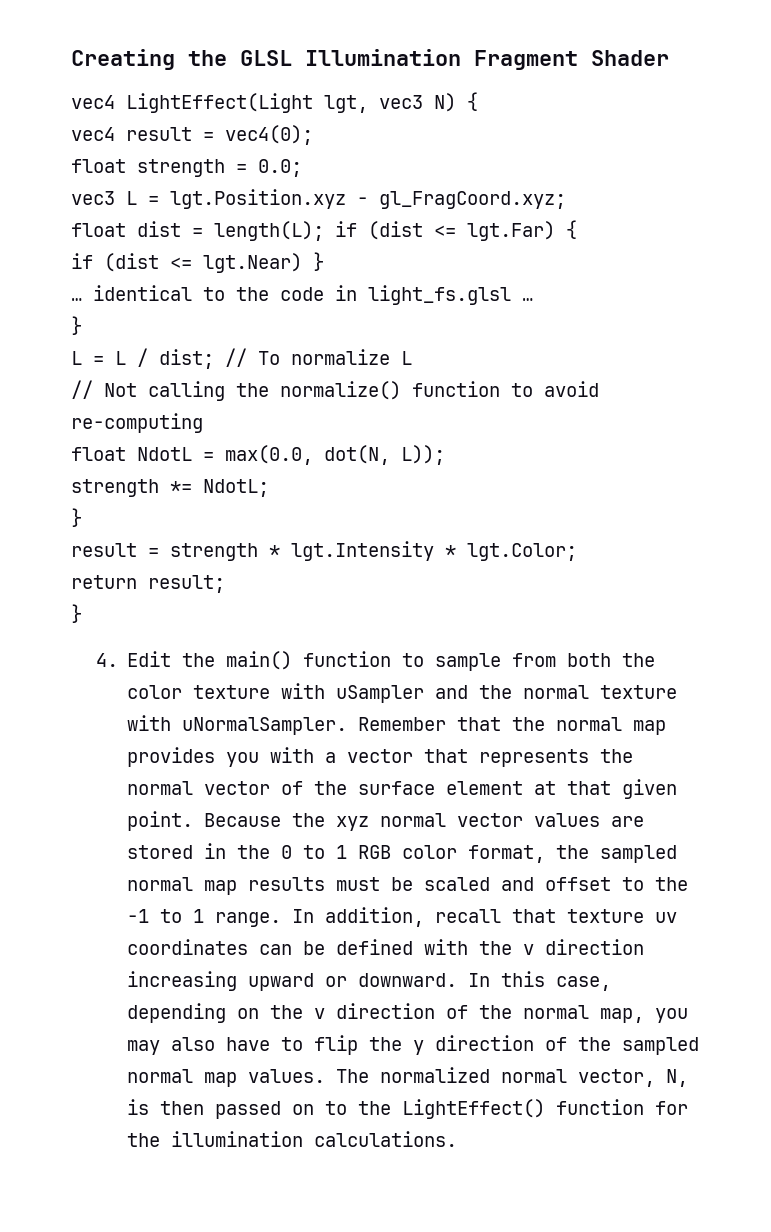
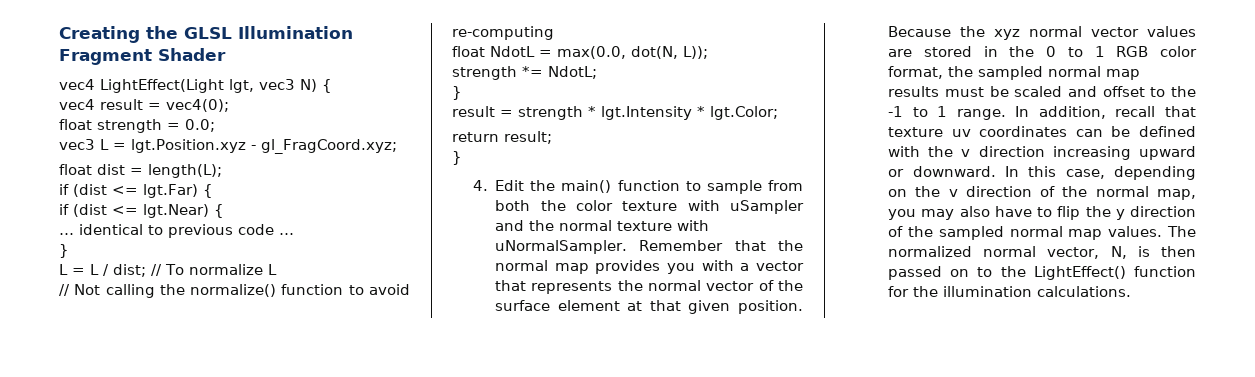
(324, 231) none -> (222, 171) //
[313,252,324,271] } -> [214,204,224,218] {
[236,285,511,305] the code in light_fs.glsl -> [168,224,274,238] previous code
[127,811,194,831] point. -> [738,300,803,314] position.

